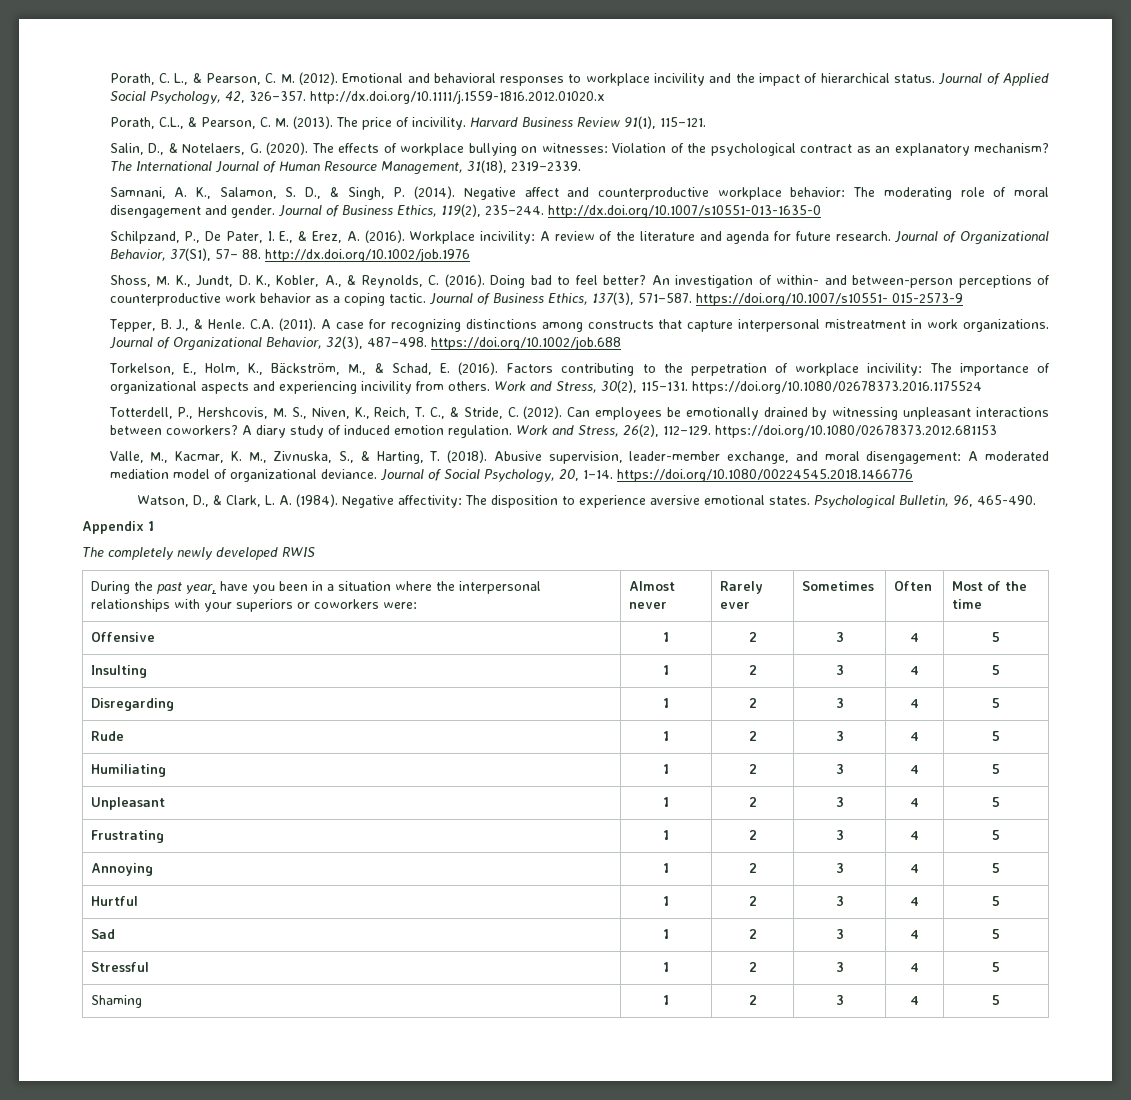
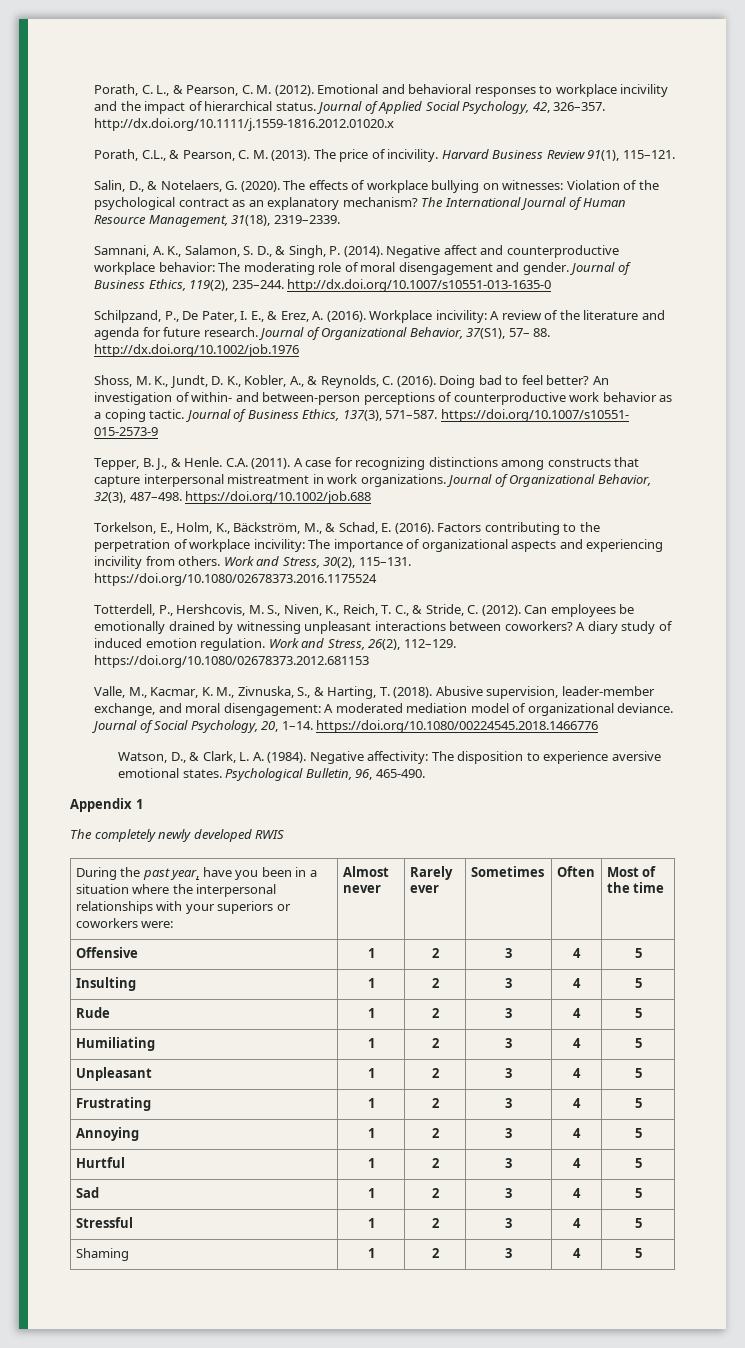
[91,698,175,711] [663,698,669,708] [748,698,757,708] [835,698,844,708] [910,699,919,708] [992,698,1000,708] // Disregarding | 1 | 2 | 3 | 4 | 5 -> (642, 983) none

